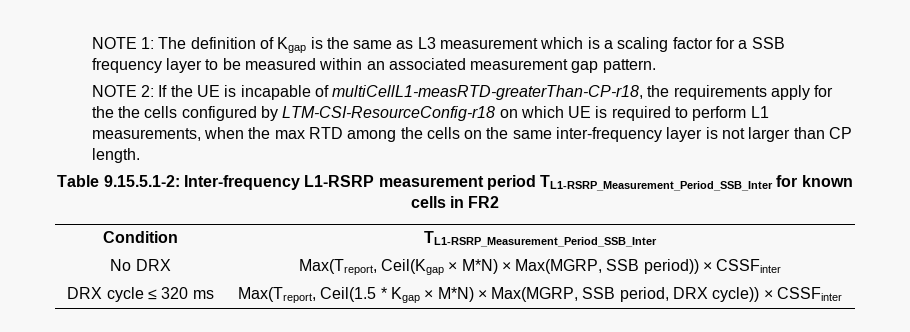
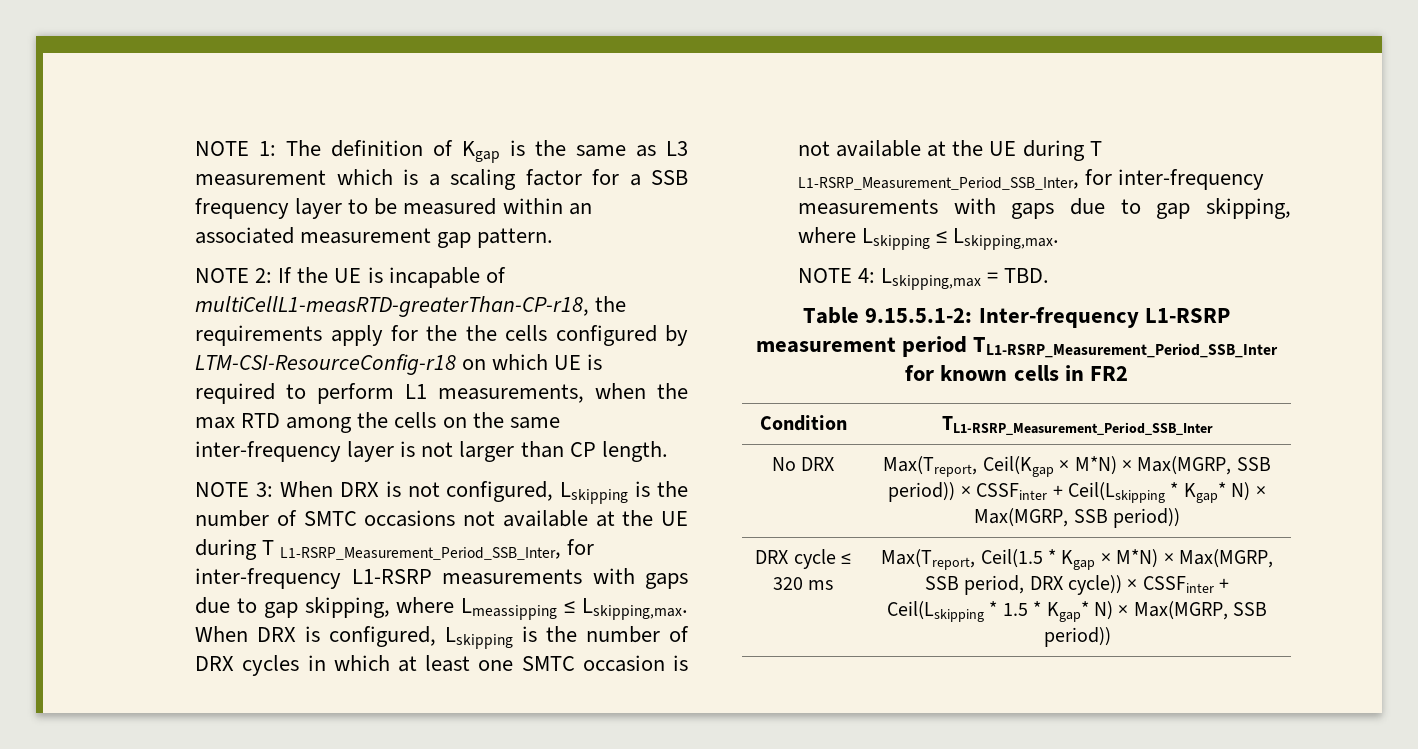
(140, 155) none -> [195,481,688,504] [195,510,688,527] [195,539,595,560] [195,568,688,589] [195,597,688,620] [195,626,689,649] [195,655,689,676] [798,140,1102,161] [798,169,1265,190] [798,198,1291,219] [798,227,1060,250] [798,268,1050,290] // NOTE 3: When DRX is not configured, Lskipping is the number of SMTC occasions not available at the UE during T L1-RSRP_Measurement_Period_SSB_Inter, for inter-frequency L1-RSRP measurements with gaps due to gap skipping, where Lmeassipping ≤ Lskipping,max. When DRX is configured, Lskipping is the number of DRX cycles in which at least one SMTC occasion is not available at the UE during T L1-RSRP_Measurement_Period_SSB_Inter, for inter-frequency measurements with gaps due to gap skipping, where Lskipping ≤ Lskipping,max. // NOTE 4: Lskipping,max = TBD.
(782, 266) none -> [1052,482,1266,503] [974,508,1180,528] + Ceil(Lskipping * Kgap* N) × Max(MGRP, SSB period))
(843, 294) none -> [1219,578,1230,590] [886,601,1268,622] [1043,627,1111,647] + Ceil(Lskipping * 1.5 * Kgap* N) × Max(MGRP, SSB period))

